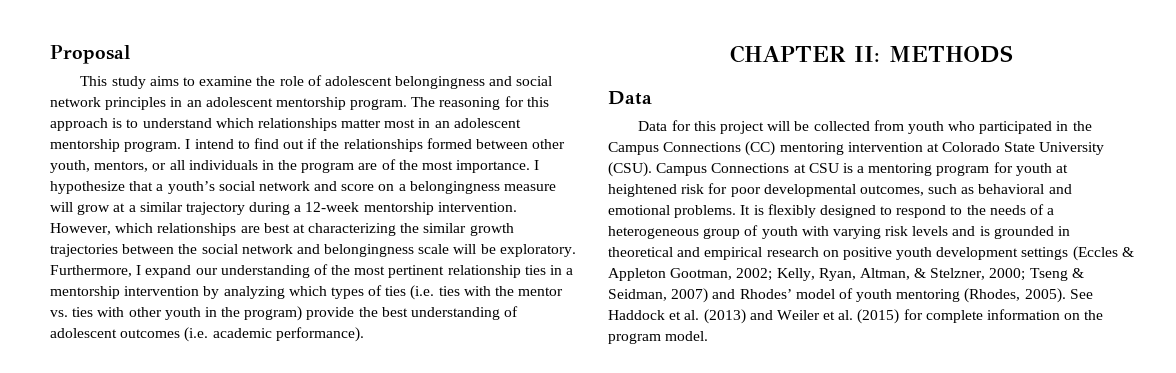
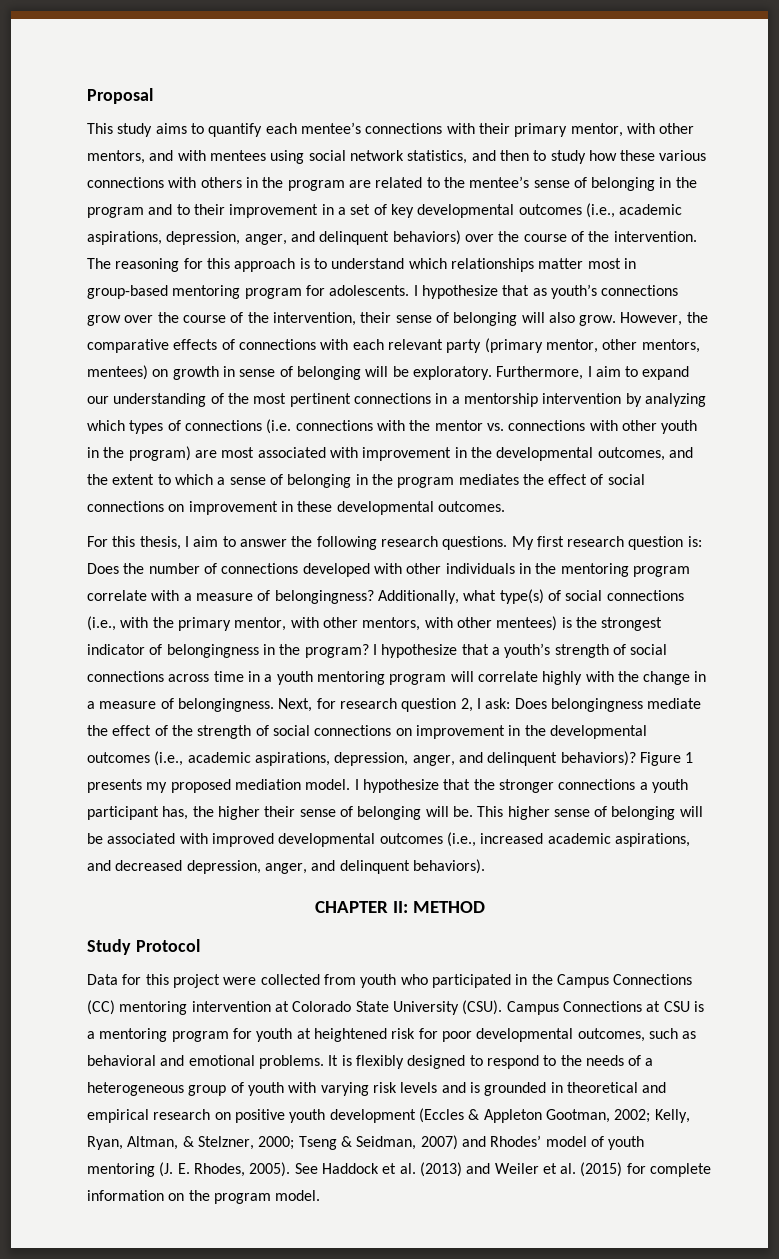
[199,75,553,89] [50,97,408,110] examine the role of adolescent belongingness and social network principles in an adolescent mentorship program. -> [208,122,695,137] [87,150,707,164] [87,176,697,191] [87,203,683,218] [87,230,697,245] quantify each mentee’s connections with their primary mentor, with other mentors, and with mentees using social network statistics, and then to study how these various connections with others in the program are related to the mentee’s sense of belonging in the program and to their improvement in a set of key developmental outcomes (i.e., academic aspirations, depression, anger, and delinquent behaviors) over the course of the intervention.
[434,118,521,128] [50,138,566,152] [50,159,540,173] [50,181,557,194] [50,202,517,215] [50,223,514,236] [50,244,450,257] an adolescent mentorship program. I intend to find out if the relationships formed between other youth, mentors, or all individuals in the program are of the most importance. I hypothesize that a youth’s social network and score on a belongingness measure will grow at a similar trajectory during a 12-week mentorship intervention. However, which relationships are best at characterizing the similar growth trajectories between the social network and belongingness scale -> [87,284,679,299] [87,312,708,326] [87,338,700,353] [87,365,361,380] group-based mentoring program for adolescents. I hypothesize that as youth’s connections grow over the course of the intervention, their sense of belonging will also grow. However, the comparative effects of connections with each relevant party (primary mentor, other mentors, mentees) on growth in sense of belonging
(142, 270) none -> [595,366,639,377] aim to
[447,265,546,278] relationship ties -> [353,393,431,404] connections
[385,285,460,300] ties (i.e. ties -> [184,419,373,434] connections (i.e. connections
[72,307,94,317] ties -> [508,420,586,431] connections
[306,306,519,320] [50,327,364,342] provide the best understanding of adolescent outcomes (i.e. academic performance). -> [194,447,693,461] [87,474,645,488] [87,501,505,515] [87,536,702,550] [87,563,690,577] [87,589,684,604] [87,616,663,631] [87,643,668,658] [87,671,707,685] [87,698,702,712] [87,725,647,739] [87,751,694,766] [87,779,688,793] [87,806,703,820] [87,832,690,847] [87,859,485,874] are most associated with improvement in the developmental outcomes, and the extent to which a sense of belonging in the program mediates the effect of social connections on improvement in these developmental outcomes. // For this thesis, I aim to answer the following research questions. My first research question is: Does the number of connections developed with other individuals in the mentoring program correlate with a measure of belongingness? Additionally, what type(s) of social connections (i.e., with the primary mentor, with other mentors, with other mentees) is the strongest indicator of belongingness in the program? I hypothesize that a youth’s strength of social connections across time in a youth mentoring program will correlate highly with the change in a measure of belongingness. Next, for research question 2, I ask: Does belongingness mediate the effect of the strength of social connections on improvement in the developmental outcomes (i.e., academic aspirations, depression, anger, and delinquent behaviors)? Figure 1 presents my proposed mediation model. I hypothesize that the stronger connections a youth participant has, the higher their sense of belonging will be. This higher sense of belonging will be associated with improved developmental outcomes (i.e., increased academic aspirations, and decreased depression, anger, and delinquent behaviors).
[888,45,1013,63] [608,91,652,105] METHODS // Data -> [412,901,485,913] [87,939,200,955] METHOD // Study Protocol
[767,121,810,131] will be -> [223,977,257,985] were
[1021,247,1069,260] settings -> (416, 1116) none
[964,288,1021,303] (Rhodes, -> [159,1162,245,1177] (J. E. Rhodes,

